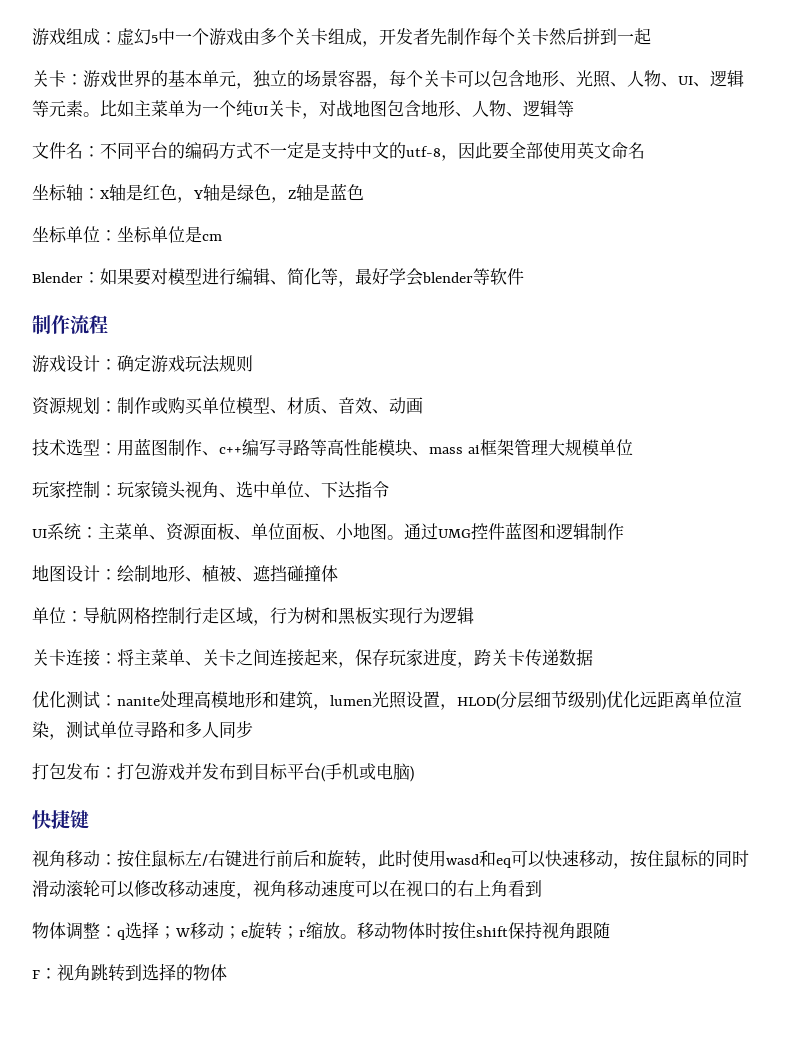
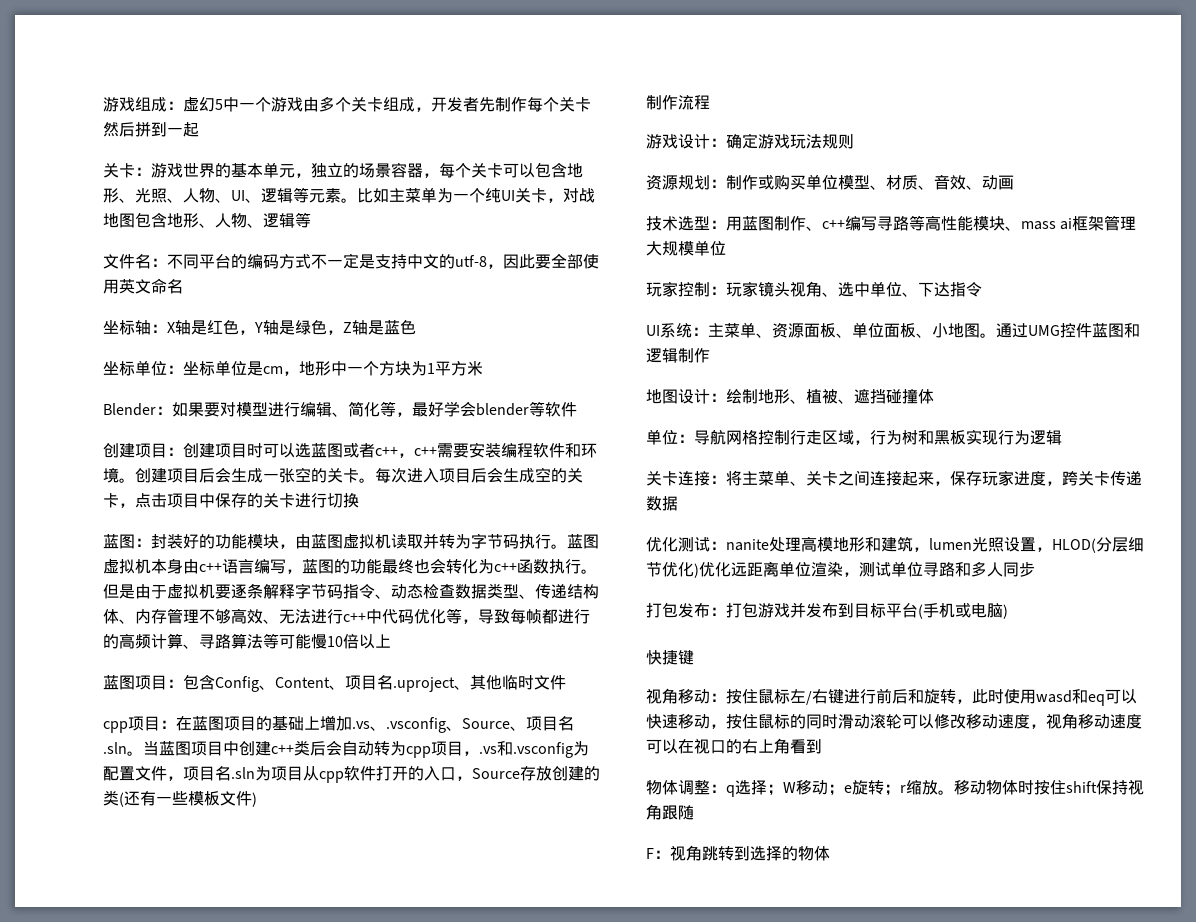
(222, 237) none -> [283,361,483,376] ，地形中一个方块为1平方米
(524, 276) none -> [103,442,597,458] [103,467,583,483] [103,493,359,508] [103,533,599,549] [103,558,597,574] [103,583,599,599] [103,608,590,624] [103,633,391,649] [103,674,566,692] [103,715,574,733] [103,740,589,758] [103,765,600,783] [103,790,257,807] // 创建项目：创建项目时可以选蓝图或者c++，c++需要安装编程软件和环境。创建项目后会生成一张空的关卡。每次进入项目后会生成空的关卡，点击项目中保存的关卡进行切换 // 蓝图：封装好的功能模块，由蓝图虚拟机读取并转为字节码执行。蓝图虚拟机本身由c++语言编写，蓝图的功能最终也会转化为c++函数执行。但是由于虚拟机要逐条解释字节码指令、动态检查数据类型、传递结构体、内存管理不够高效、无法进行c++中代码优化等，导致每帧都进行的高频计算、寻路算法等可能慢10倍以上 // 蓝图项目：包含Config、Content、项目名.uproject、其他临时文件 // cpp项目：在蓝图项目的基础上增加.vs、.vsconfig、Source、项目名.sln。当蓝图项目中创建c++类后会自动转为cpp项目，.vs和.vsconfig为配置文件，项目名.sln为项目从cpp软件打开的入口，Source存放创建的类(还有一些模板文件)
[568,691,602,708] 级别 -> [662,562,694,577] 优化

